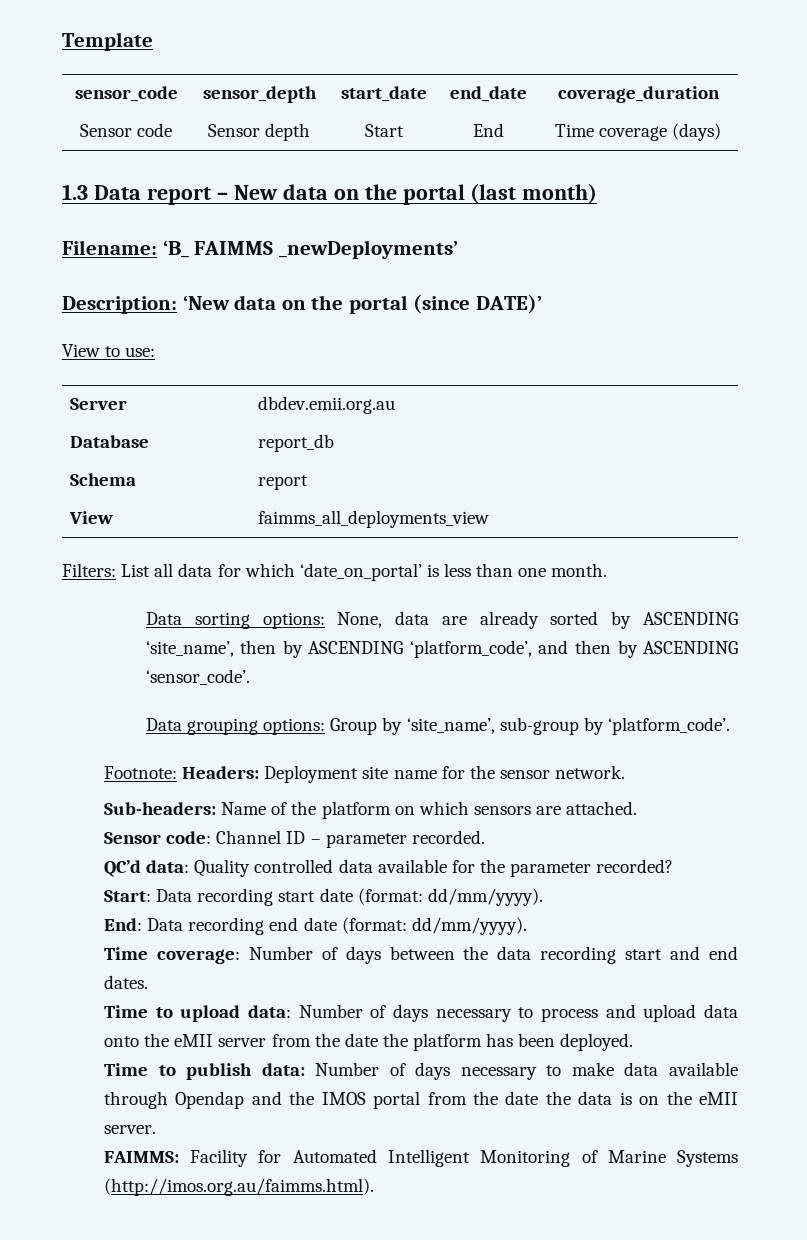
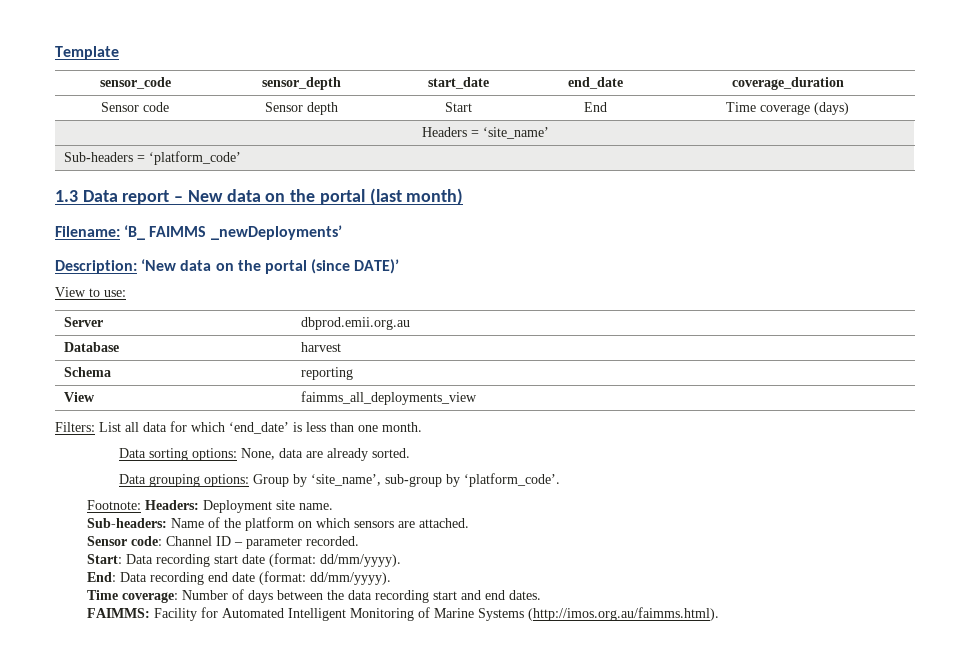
(722, 132) none -> [421,127,549,139] [64,151,242,165] // Headers = ‘site_name’ // Sub-headers = ‘platform_code’
[258,396,396,414] dbdev.emii.org.au -> [301,317,411,330] dbprod.emii.org.au
[258,434,335,452] report_db -> [301,342,342,352] harvest
[258,475,309,490] report -> [301,367,354,380] reporting
[299,563,422,581] ‘date_on_portal’ -> [229,422,289,434] ‘end_date’
[550,611,738,629] [145,640,739,658] [145,669,250,685] sorted by ASCENDING ‘site_name’, then by ASCENDING ‘platform_code’, and then by ASCENDING ‘sensor_code’. -> [372,448,411,458] sorted.
[393,765,626,779] name for the sensor network. -> [299,503,334,510] name.
[103,859,674,877] // QC’d data: Quality controlled data available for the parameter recorded? -> (360, 541) none
[103,1004,739,1022] [103,1033,634,1051] [103,1062,738,1080] [103,1091,738,1109] [103,1125,156,1134] // Time to upload data: Number of days necessary to process and upload data onto the eMII server from the date the platform has been deployed. // Time to publish data: Number of days necessary to make data available through Opendap and the IMOS portal from the date the data is on the eMII server. -> (542, 595) none

